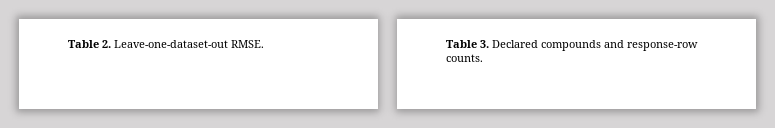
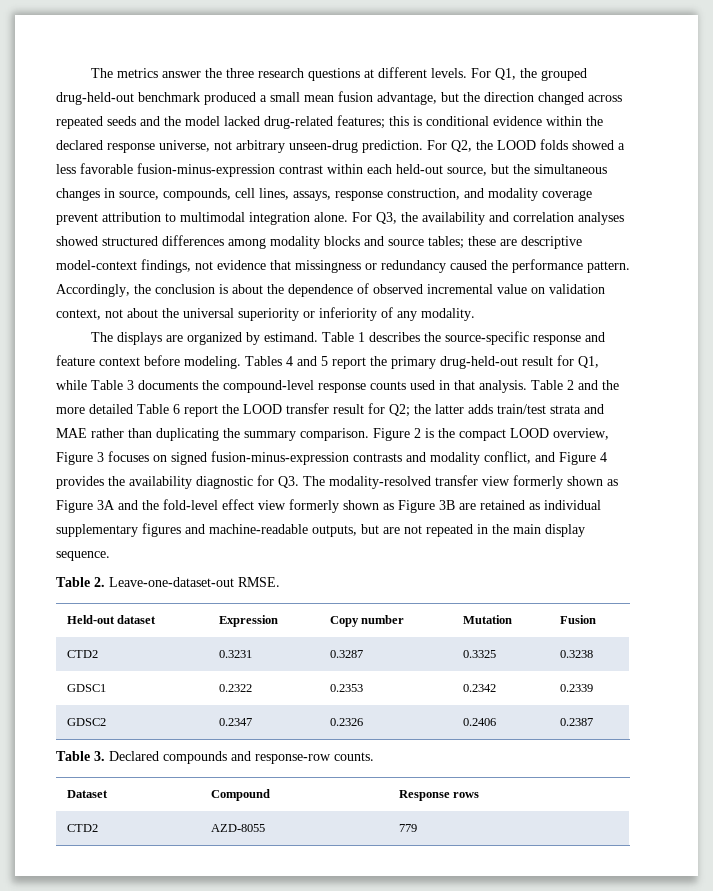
[68,40,264,48] Table 2. Leave-one-dataset-out RMSE. -> [91,67,588,81] [56,91,622,105] [56,115,603,129] [56,139,625,153] [56,163,607,177] [56,188,592,201] [56,212,624,225] [56,235,582,249] [56,259,630,273] [56,283,605,297] [56,307,475,321] [91,331,606,345] [56,355,599,369] [56,380,619,393] [56,403,604,417] [56,428,609,441] [56,451,607,465] [56,475,618,489] [56,499,601,513] [56,523,585,537] [56,551,110,561] [56,577,280,587] [66,615,157,624] [218,615,278,627] [329,615,405,627] [462,615,512,624] [559,615,596,624] [66,650,98,658] [218,650,252,658] [329,650,363,658] [462,650,496,658] [559,650,593,658] [66,684,106,692] [218,684,252,692] [329,684,363,692] [462,684,496,692] [559,684,593,692] [66,718,106,726] [218,718,252,726] [329,718,363,726] [462,718,496,726] [559,718,593,726] The metrics answer the three research questions at different levels. For Q1, the grouped drug-held-out benchmark produced a small mean fusion advantage, but the direction changed across repeated seeds and the model lacked drug-related features; this is conditional evidence within the declared response universe, not arbitrary unseen-drug prediction. For Q2, the LOOD folds showed a less favorable fusion-minus-expression contrast within each held-out source, but the simultaneous changes in source, compounds, cell lines, assays, response construction, and modality coverage prevent attribution to multimodal integration alone. For Q3, the availability and correlation analyses showed structured differences among modality blocks and source tables; these are descriptive model-context findings, not evidence that missingness or redundancy caused the performance pattern. Accordingly, the conclusion is about the dependence of observed incremental value on validation context, not about the universal superiority or inferiority of any modality. // The displays are organized by estimand. Table 1 describes the source-specific response and feature context before modeling. Tables 4 and 5 report the primary drug-held-out result for Q1, while Table 3 documents the compound-level response counts used in that analysis. Table 2 and the more detailed Table 6 report the LOOD transfer result for Q2; the latter adds train/test strata and MAE rather than duplicating the summary comparison. Figure 2 is the compact LOOD overview, Figure 3 focuses on signed fusion-minus-expression contrasts and modality conflict, and Figure 4 provides the availability diagnostic for Q3. The modality-resolved transfer view formerly shown as Figure 3A and the fold-level effect view formerly shown as Figure 3B are retained as individual supplementary figures and machine-readable outputs, but are not repeated in the main display sequence. // Table 2. Leave-one-dataset-out RMSE. // Held-out dataset | Expression | Copy number | Mutation | Fusion // CTD2 | 0.3231 | 0.3287 | 0.3325 | 0.3238 // GDSC1 | 0.2322 | 0.2353 | 0.2342 | 0.2339 // GDSC2 | 0.2347 | 0.2326 | 0.2406 | 0.2387
(483, 58) none -> [66,790,108,798] [210,789,270,801] [398,790,480,801] [66,824,98,832] [210,824,265,832] [398,824,417,832] // Dataset | Compound | Response rows // CTD2 | AZD-8055 | 779

